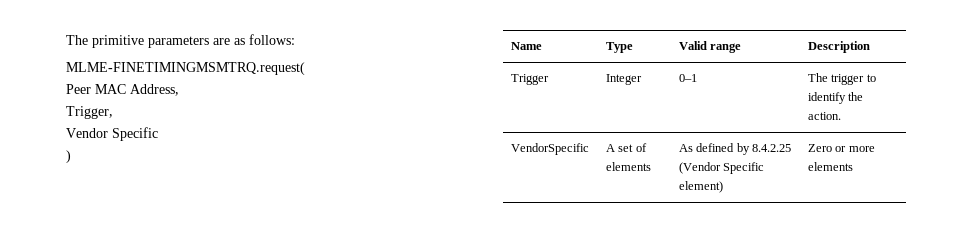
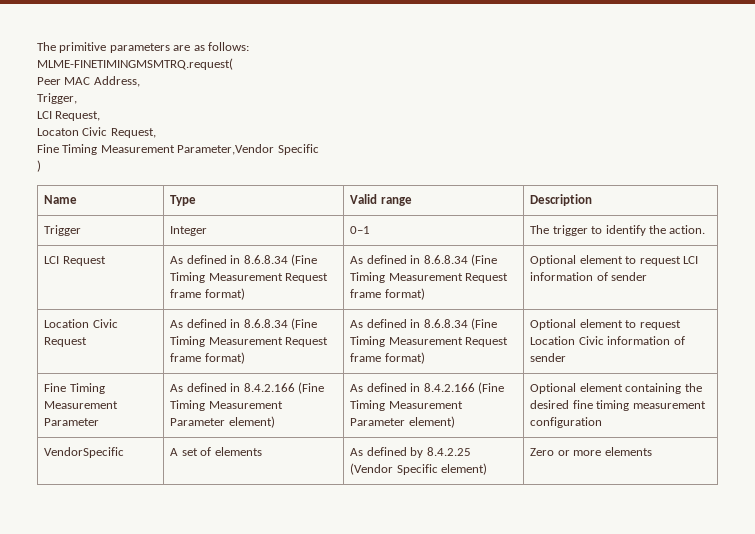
[66,128,108,138] Vendor -> [37,111,101,121] [37,127,156,138] [37,144,275,155] LCI Request, // Locaton Civic Request, // Fine Timing Measurement Parameter,Vendor
(842, 116) none -> [44,256,106,266] [170,254,317,266] [170,272,329,283] [170,288,245,300] [350,254,497,266] [350,272,509,283] [350,288,425,300] [530,255,698,266] [530,272,648,281] [44,319,118,328] [44,337,88,347] [170,318,317,330] [170,336,329,347] [170,352,245,364] [350,318,497,330] [350,336,509,347] [350,352,425,364] [530,319,681,330] [530,336,685,345] [530,353,567,362] [44,383,105,394] [44,401,119,409] [44,418,100,426] [170,382,324,394] [170,400,283,411] [170,416,275,428] [350,382,504,394] [350,400,463,411] [350,416,455,428] [530,383,702,394] [530,400,706,411] [530,417,603,428] // LCI Request | As defined in 8.6.8.34 (Fine Timing Measurement Request frame format) | As defined in 8.6.8.34 (Fine Timing Measurement Request frame format) | Optional element to request LCI information of sender // Location Civic Request | As defined in 8.6.8.34 (Fine Timing Measurement Request frame format) | As defined in 8.6.8.34 (Fine Timing Measurement Request frame format) | Optional element to request Location Civic information of sender // Fine Timing Measurement Parameter | As defined in 8.4.2.166 (Fine Timing Measurement Parameter element) | As defined in 8.4.2.166 (Fine Timing Measurement Parameter element) | Optional element containing the desired fine timing measurement configuration

